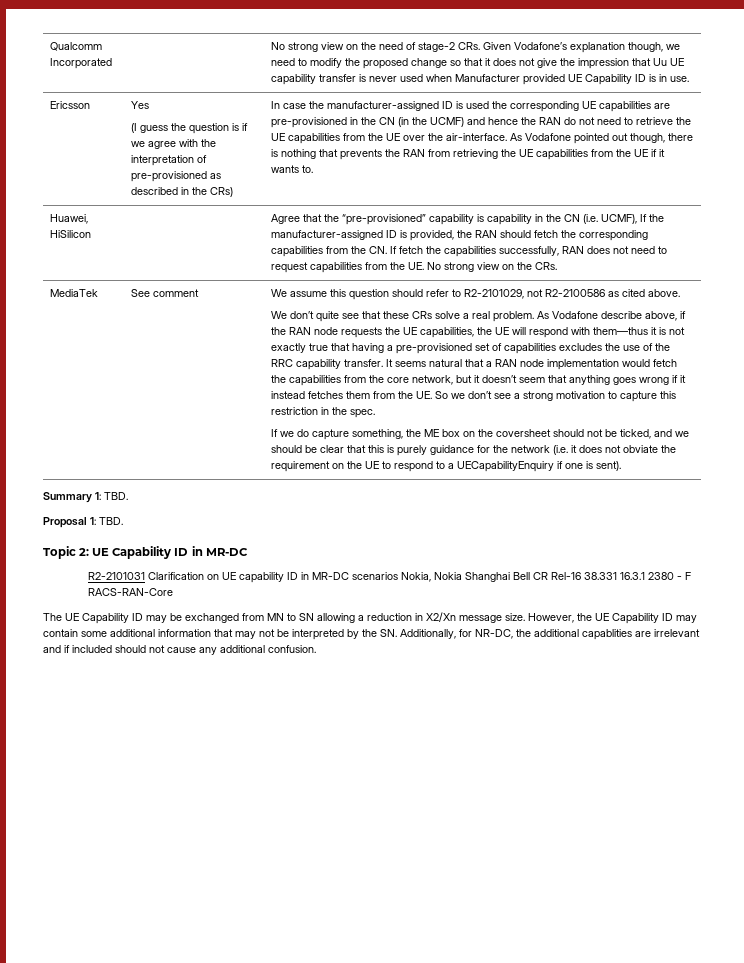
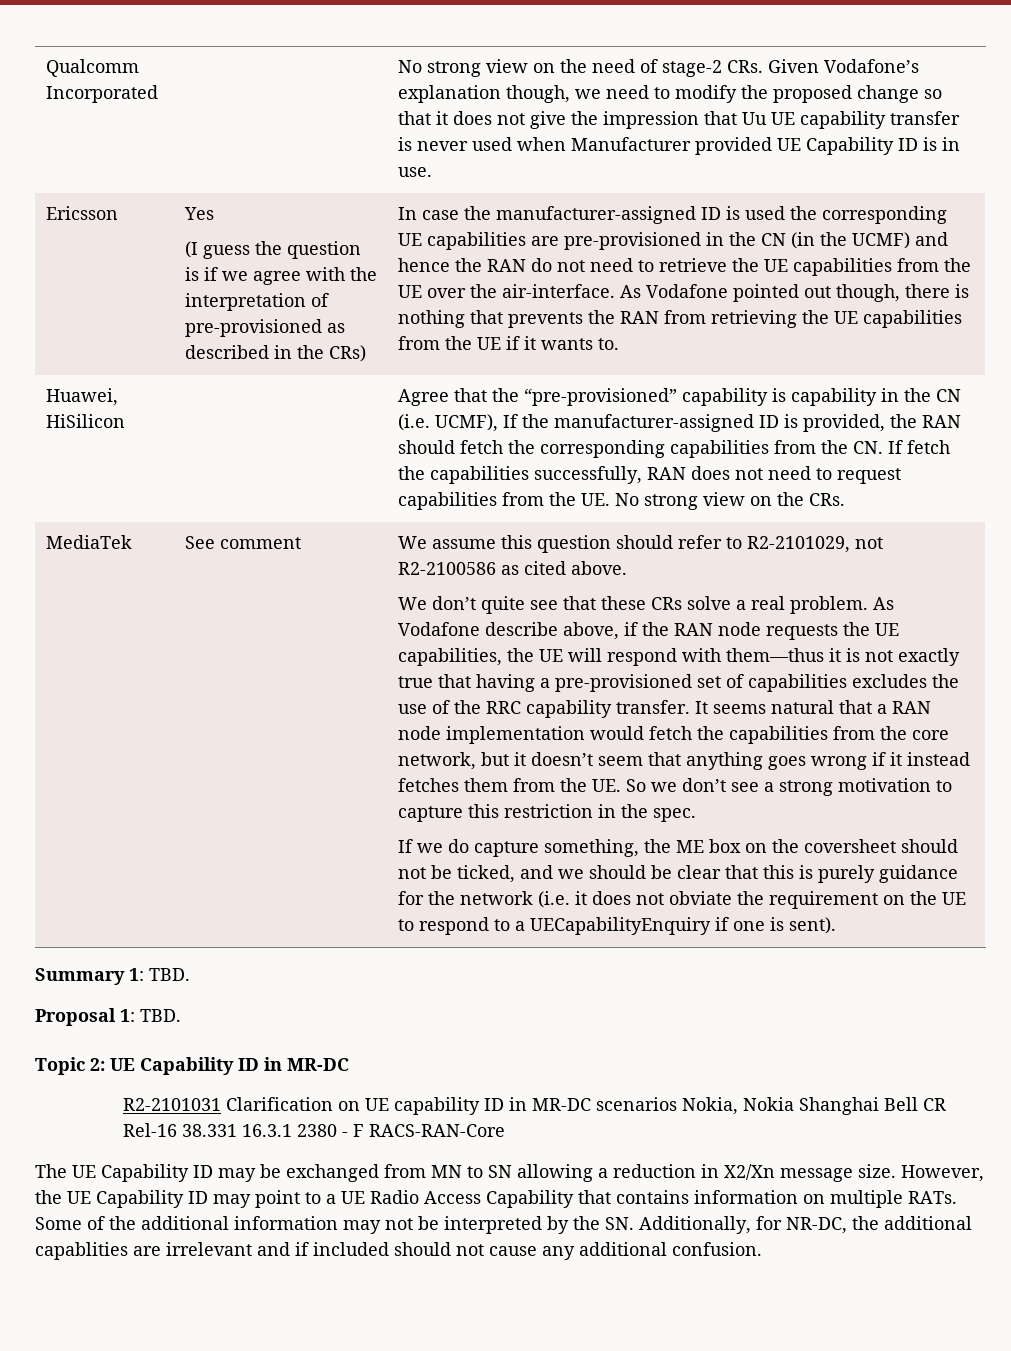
[43,629,107,637] contain some -> [255,1190,957,1208] [35,1216,136,1230] point to a UE Radio Access Capability that contains information on multiple RATs. Some of the
[214,629,233,637] that -> (338, 1223) none

